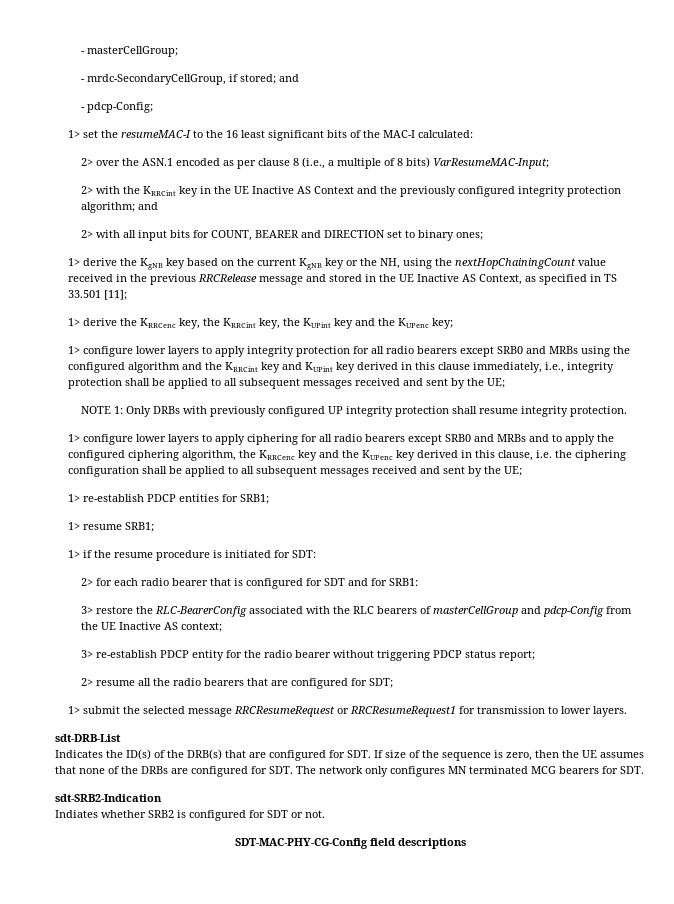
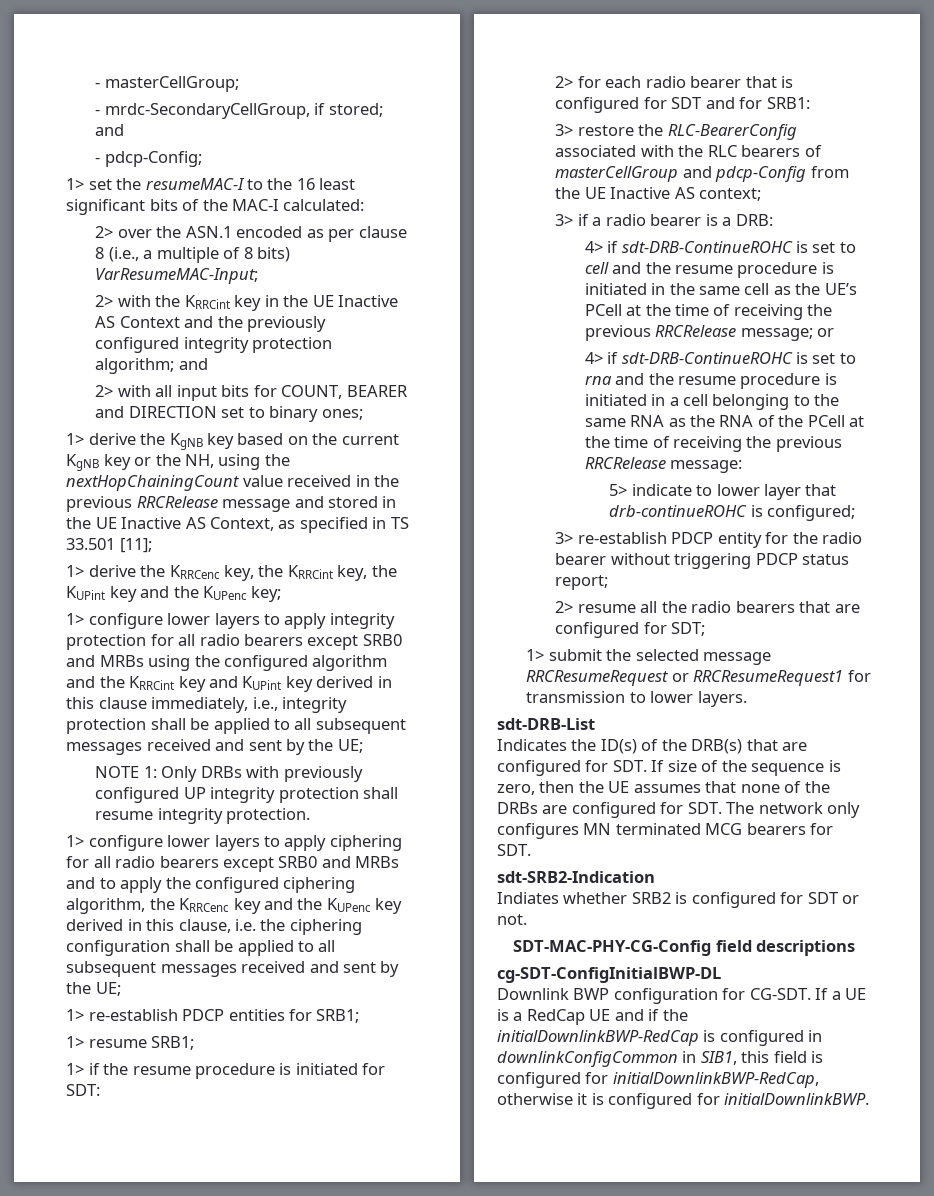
(223, 627) none -> [555,214,773,226] [584,241,856,253] [584,262,834,278] [584,283,857,295] [584,304,833,320] [584,325,834,341] [584,352,856,364] [584,373,837,389] [584,394,840,410] [584,415,865,427] [584,436,842,452] [584,457,743,473] [609,484,837,500] [609,505,856,521] // 3> if a radio bearer is a DRB: // 4> if sdt-DRB-ContinueROHC is set to cell and the resume procedure is initiated in the same cell as the UE’s PCell at the time of receiving the previous RRCRelease message; or // 4> if sdt-DRB-ContinueROHC is set to rna and the resume procedure is initiated in a cell belonging to the same RNA as the RNA of the PCell at the time of receiving the previous RRCRelease message: // 5> indicate to lower layer that drb-continueROHC is configured;
(466, 843) none -> [497,967,721,983] [497,988,867,1004] [497,1009,688,1025] [497,1030,823,1046] [497,1051,824,1067] [497,1072,819,1088] [497,1093,870,1109] // cg-SDT-ConfigInitialBWP-DL // Downlink BWP configuration for CG-SDT. If a UE is a RedCap UE and if the initialDownlinkBWP-RedCap is configured in downlinkConfigCommon in SIB1, this field is configured for initialDownlinkBWP-RedCap, otherwise it is configured for initialDownlinkBWP.

